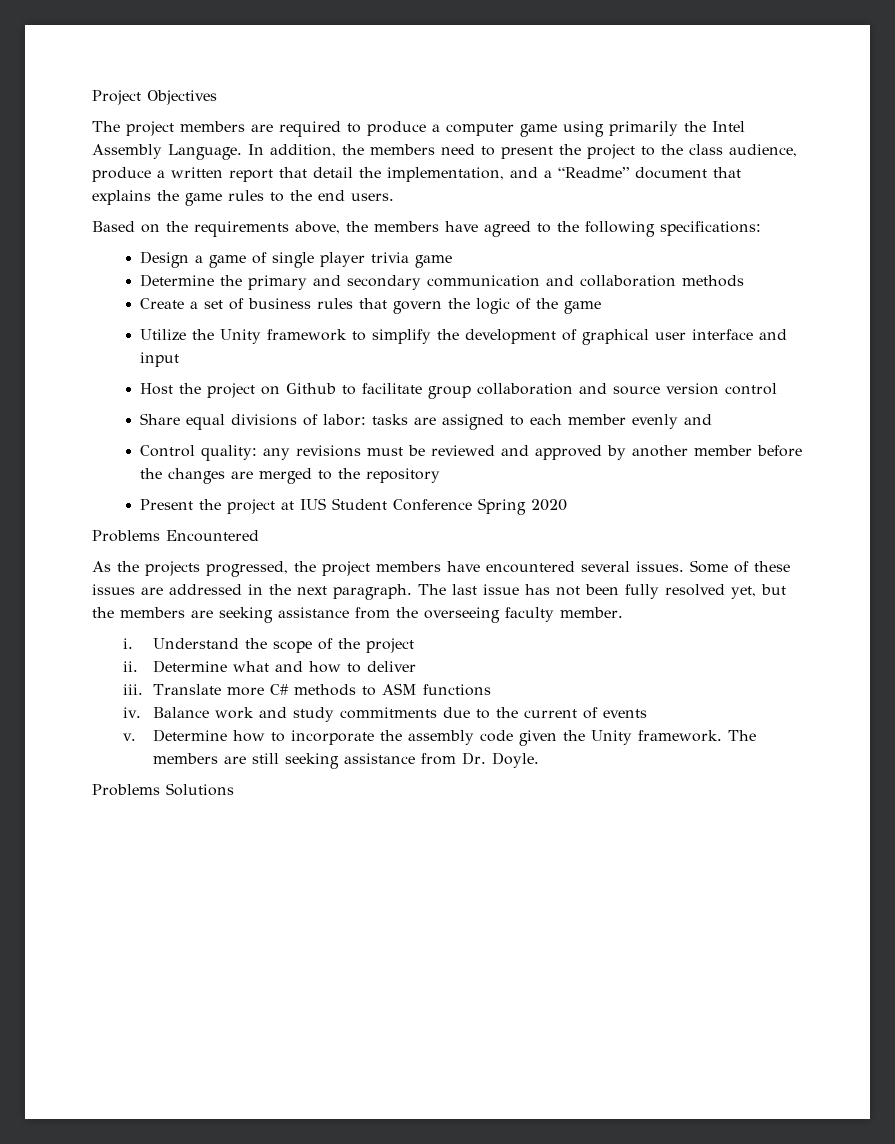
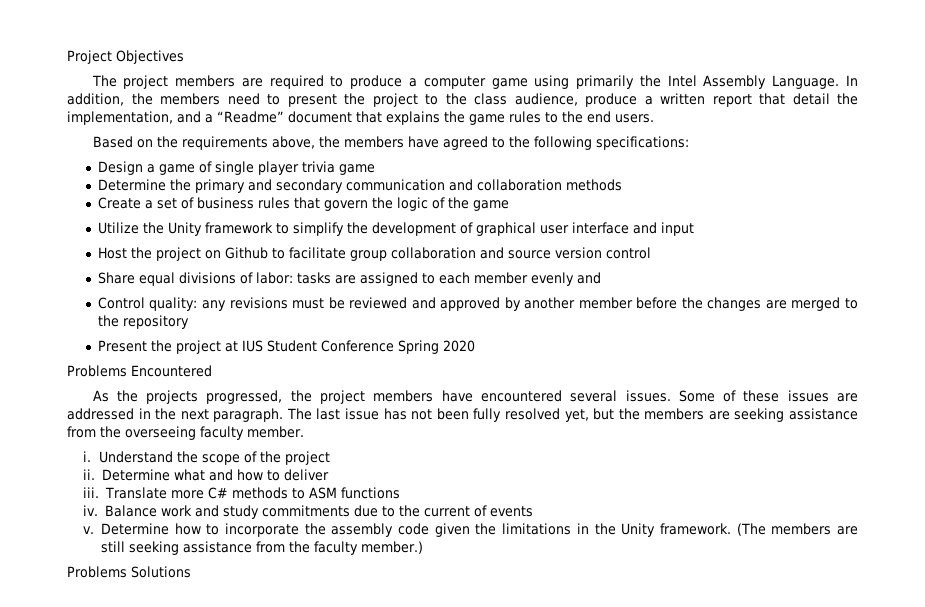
(586, 735) none -> [502,523,616,535] limitations in the
[728,730,757,741] The -> [736,523,766,536] (The
[462,752,540,768] Dr. Doyle. -> [288,541,423,555] the faculty member.)

